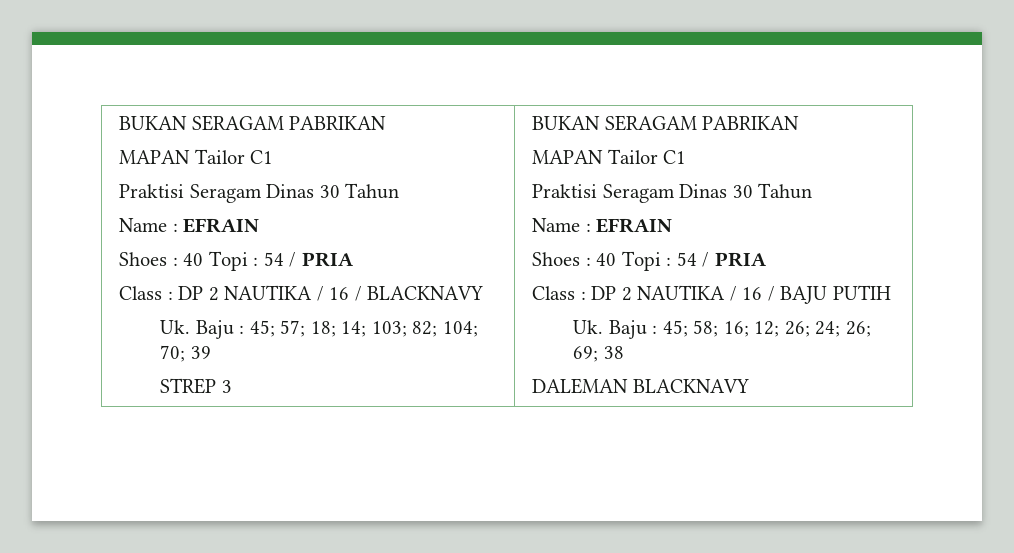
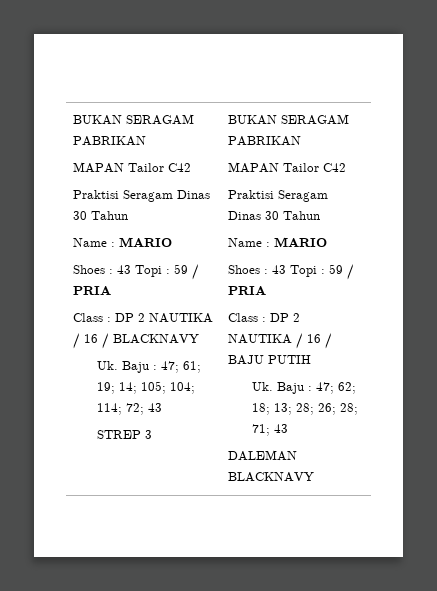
[119,115,387,131] [119,149,274,164] [119,183,400,203] [119,218,260,233] [119,251,284,271] BUKAN SERAGAM PABRIKAN // MAPAN Tailor C1 // Praktisi Seragam Dinas 30 Tahun // Name : EFRAIN // Shoes : 40 Topi : 54 -> [73,114,195,125] [73,136,147,146] [73,162,192,173] [73,190,211,202] [73,211,129,220] [73,237,173,247] [73,264,189,277] BUKAN SERAGAM PABRIKAN // MAPAN Tailor C42 // Praktisi Seragam Dinas 30 Tahun // Name : MARIO // Shoes : 43 Topi : 59
[249,320,478,337] [160,345,211,362] 45; 57; 18; 14; 103; 82; 104; 70; 39 -> [160,361,201,373] [96,381,195,394] [96,403,162,415] 47; 61; 19; 14; 105; 104; 114; 72; 43
[663,150,687,164] [532,183,813,203] [532,218,673,233] [532,251,697,271] C1 // Praktisi Seragam Dinas 30 Tahun // Name : EFRAIN // Shoes : 40 Topi : 54 -> [323,163,347,172] [228,190,329,202] [228,211,321,220] [228,237,328,247] [228,264,344,277] C42 // Praktisi Seragam Dinas 30 Tahun // Name : MARIO // Shoes : 43 Topi : 59
[662,320,871,337] [573,346,624,362] 45; 58; 16; 12; 26; 24; 26; 69; 38 -> [315,382,356,394] [251,403,358,415] [251,424,288,436] 47; 62; 18; 13; 28; 26; 28; 71; 43

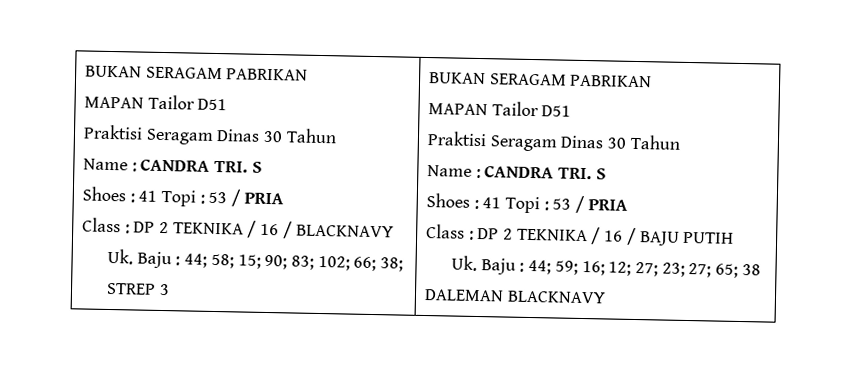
[73,114,195,125] [73,136,147,146] [73,162,192,173] [73,190,211,202] [73,211,129,220] [73,237,173,247] [73,264,200,280] [73,286,112,295] [73,313,214,323] BUKAN SERAGAM PABRIKAN // MAPAN Tailor C42 // Praktisi Seragam Dinas 30 Tahun // Name : MARIO // Shoes : 43 Topi : 59 / PRIA // Class : DP 2 NAUTIKA -> [84,65,309,81] [83,94,228,111] [82,124,337,145] [82,158,262,173] [81,186,284,207] [81,217,244,235] BUKAN SERAGAM PABRIKAN // MAPAN Tailor D51 // Praktisi Seragam Dinas 30 Tahun // Name : CANDRA TRI. S // Shoes : 41 Topi : 53 / PRIA // Class : DP 2 TEKNIKA
[160,361,201,373] [96,381,195,394] [96,403,162,415] 47; 61; 19; 14; 105; 104; 114; 72; 43 -> [184,253,404,272] 44; 58; 15; 90; 83; 102; 66; 38;
[323,163,347,172] [228,190,329,202] [228,211,321,220] [228,237,328,247] [228,264,355,280] [228,286,267,295] [228,313,301,322] [228,334,293,344] C42 // Praktisi Seragam Dinas 30 Tahun // Name : MARIO // Shoes : 43 Topi : 59 / PRIA // Class : DP 2 NAUTIKA -> [541,105,572,117] [426,131,681,152] [426,165,606,180] [425,193,628,214] [425,224,588,242] D51 // Praktisi Seragam Dinas 30 Tahun // Name : CANDRA TRI. S // Shoes : 41 Topi : 53 / PRIA // Class : DP 2 TEKNIKA
[315,382,356,394] [251,403,358,415] [251,424,288,436] 47; 62; 18; 13; 28; 26; 28; 71; 43 -> [528,259,761,278] 44; 59; 16; 12; 27; 23; 27; 65; 38

